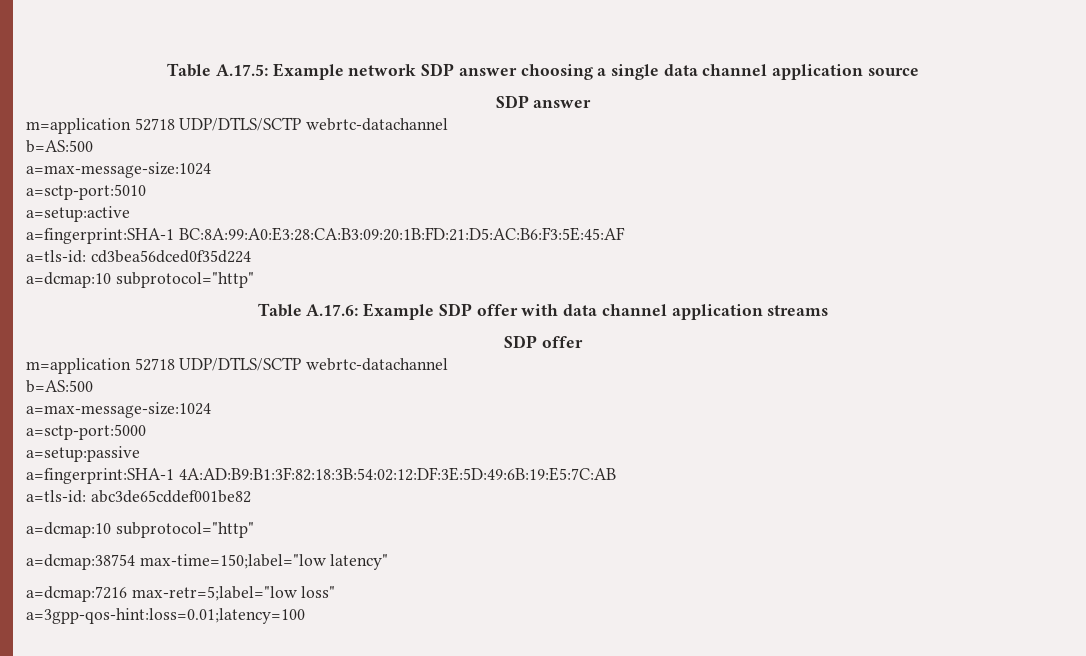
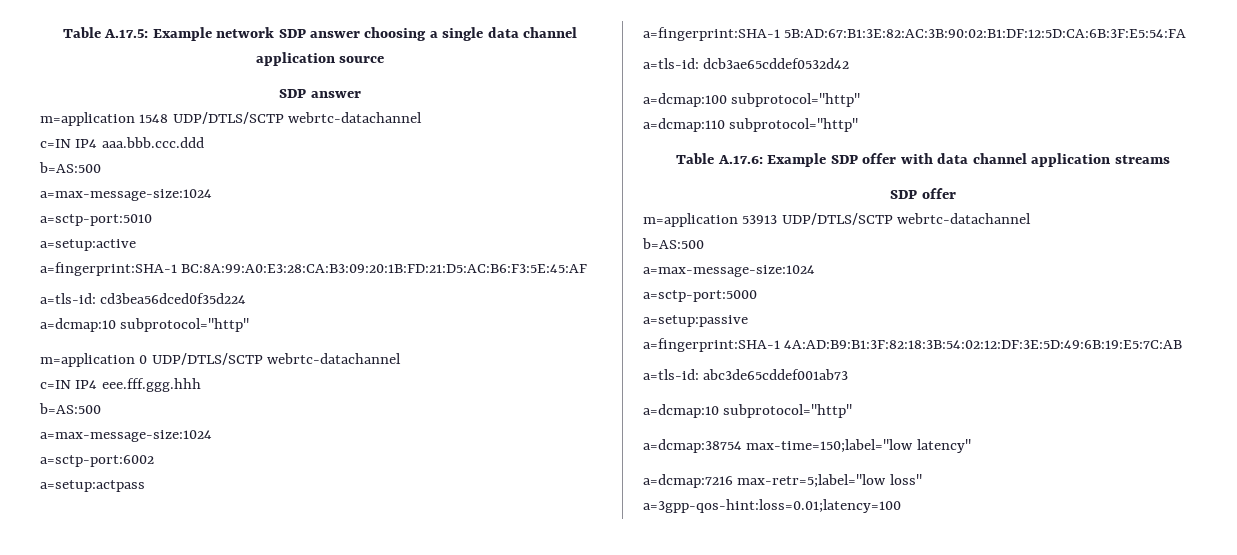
[134,117,449,131] 52718 UDP/DTLS/SCTP webrtc-datachannel -> [139,112,423,124] [40,137,204,148] 1548 UDP/DTLS/SCTP webrtc-datachannel // c=IN IP4 aaa.bbb.ccc.ddd
(254, 280) none -> [40,353,402,367] [40,378,201,392] [39,403,101,414] [40,430,212,442] [40,455,154,467] [40,480,145,492] [643,27,1187,41] [643,58,850,69] [643,93,861,107] [643,118,859,132] // m=application 0 UDP/DTLS/SCTP webrtc-datachannel // c=IN IP4 eee.fff.ggg.hhh // b=AS:500 // a=max-message-size:1024 // a=sctp-port:6002 // a=setup:actpass // a=fingerprint:SHA-1 5B:AD:67:B1:3E:82:AC:3B:90:02:B1:DF:12:5D:CA:6B:3F:E5:54:FA // a=tls-id: dcb3ae65cddef0532d42 // a=dcmap:100 subprotocol="http" // a=dcmap:110 subprotocol="http"
[134,358,175,371] 52718 -> [742,215,778,224] 53913
[90,490,251,503] abc3de65cddef001be82 -> [703,369,849,380] abc3de65cddef001ab73

